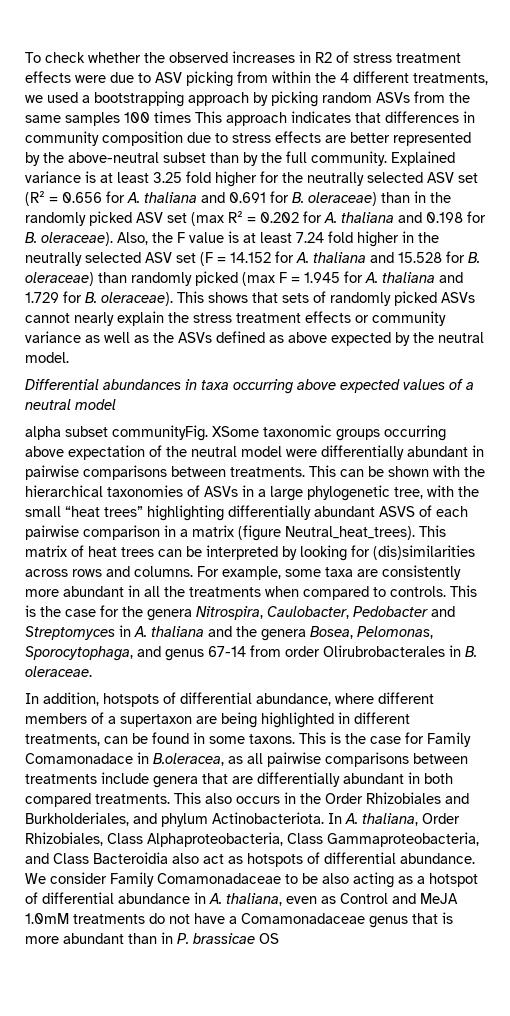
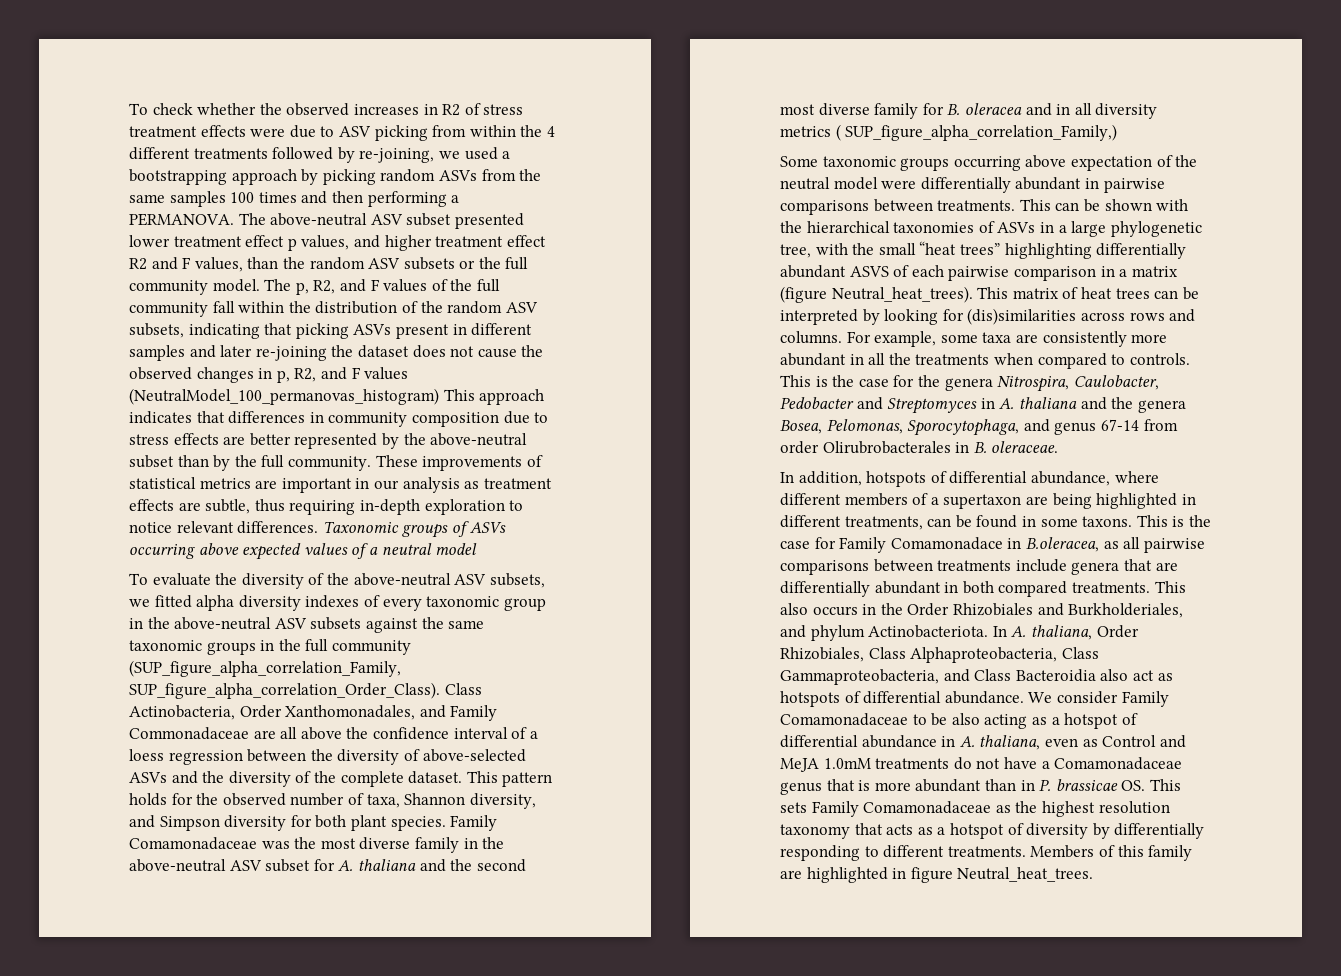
[413,73,488,85] treatments, -> [193,147,435,163] treatments followed by re-joining,
(191, 117) none -> [301,191,460,207] [129,213,524,229] [129,235,546,251] [129,257,529,272] [129,279,500,295] [129,301,538,317] [129,323,533,339] [129,345,544,361] [129,367,409,383] [129,388,439,405] and then performing a PERMANOVA. The above-neutral ASV subset presented lower treatment effect p values, and higher treatment effect R2 and F values, than the random ASV subsets or the full community model. The p, R2, and F values of the full community fall within the distribution of the random ASV subsets, indicating that picking ASVs present in different samples and later re-joining the dataset does not cause the observed changes in p, R2, and F values (NeutralModel_100_permanovas_histogram)
[391,151,455,166] [25,171,478,187] [25,191,451,206] [25,211,486,226] [25,231,439,247] [25,251,480,266] [25,271,463,286] [25,291,475,306] [25,311,446,326] [25,331,484,346] [25,352,69,363] [25,379,229,390] Explained variance is at least 3.25 fold higher for the neutrally selected ASV set (R² = 0.656 for A. thaliana and 0.691 for B. oleraceae) than in the randomly picked ASV set (max R² = 0.202 for A. thaliana and 0.198 for B. oleraceae). Also, the F value is at least 7.24 fold higher in the neutrally selected ASV set (F = 14.152 for A. thaliana and 15.528 for B. oleraceae) than randomly picked (max F = 1.945 for A. thaliana and 1.729 for B. oleraceae). This shows that sets of randomly picked ASVs cannot nearly explain the stress treatment effects or community variance as well as the ASVs defined as above expected by the neutral model. // Differential abundances in taxa -> [375,455,543,471] [129,477,552,493] [129,499,524,515] [129,521,506,538] These improvements of statistical metrics are important in our analysis as treatment effects are subtle, thus requiring in-depth exploration to notice relevant differences. Taxonomic groups of ASVs
[25,425,259,441] alpha subset communityFig. XSome -> [129,573,545,589] [129,595,546,611] [129,617,485,633] [129,639,411,655] [129,660,401,677] [129,682,482,699] [129,705,498,721] [129,727,538,740] [129,749,526,765] [129,771,553,787] [129,793,536,809] [129,815,498,831] [129,837,505,853] [129,859,526,872] [780,103,1158,119] [780,124,1118,141] [780,156,818,167] To evaluate the diversity of the above-neutral ASV subsets, we fitted alpha diversity indexes of every taxonomic group in the above-neutral ASV subsets against the same taxonomic groups in the full community (SUP_figure_alpha_correlation_Family, SUP_figure_alpha_correlation_Order_Class). Class Actinobacteria, Order Xanthomonadales, and Family Commonadaceae are all above the confidence interval of a loess regression between the diversity of above-selected ASVs and the diversity of the complete dataset. This pattern holds for the observed number of taxa, Shannon diversity, and Simpson diversity for both plant species. Family Comamonadaceae was the most diverse family in the above-neutral ASV subset for A. thaliana and the second most diverse family for B. oleracea and in all diversity metrics ( SUP_figure_alpha_correlation_Family,) // Some
[259,933,279,944] OS -> [1121,779,1181,791] [780,801,1170,817] [780,823,1205,839] [780,845,1193,861] [780,867,1094,883] OS. This sets Family Comamonadaceae as the highest resolution taxonomy that acts as a hotspot of diversity by differentially responding to different treatments. Members of this family are highlighted in figure Neutral_heat_trees.

